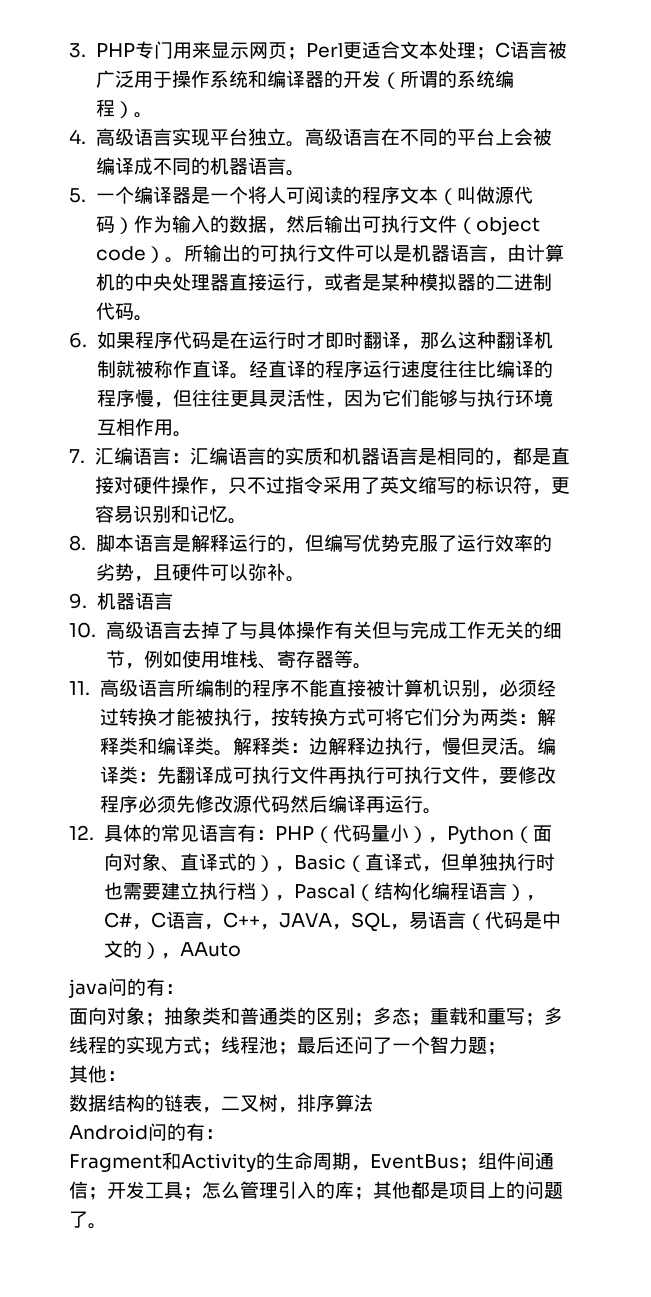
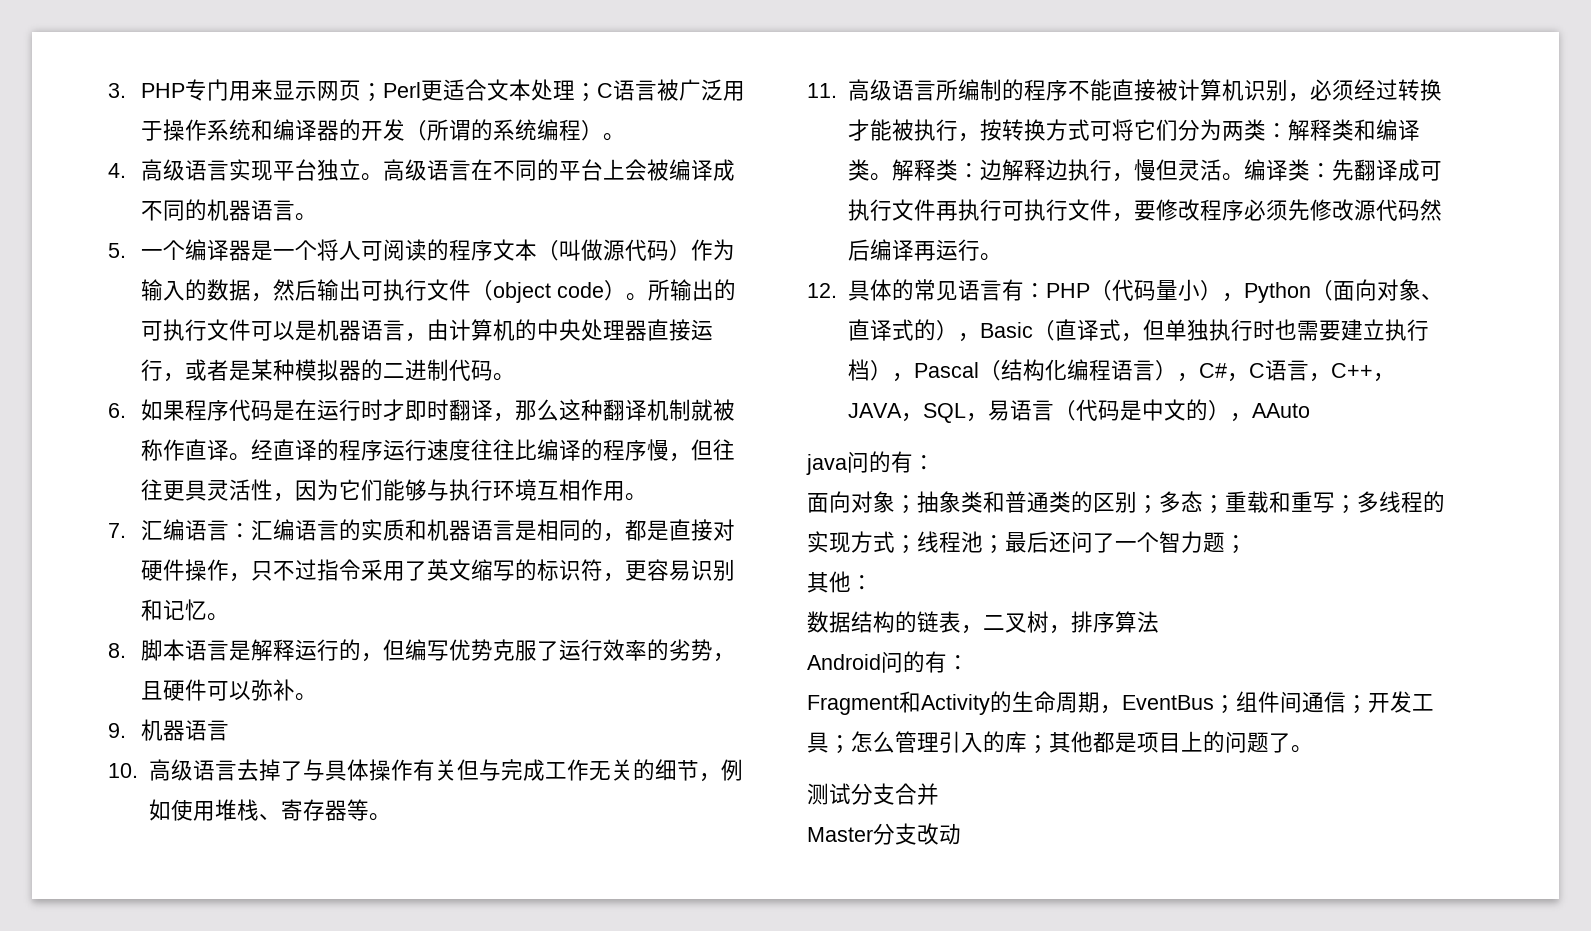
(107, 1226) none -> [807,783,939,805] [807,823,961,845] // 测试分支合并 // Master分支改动

